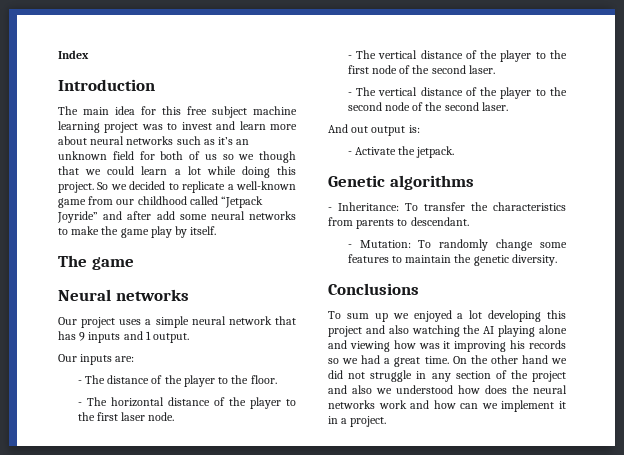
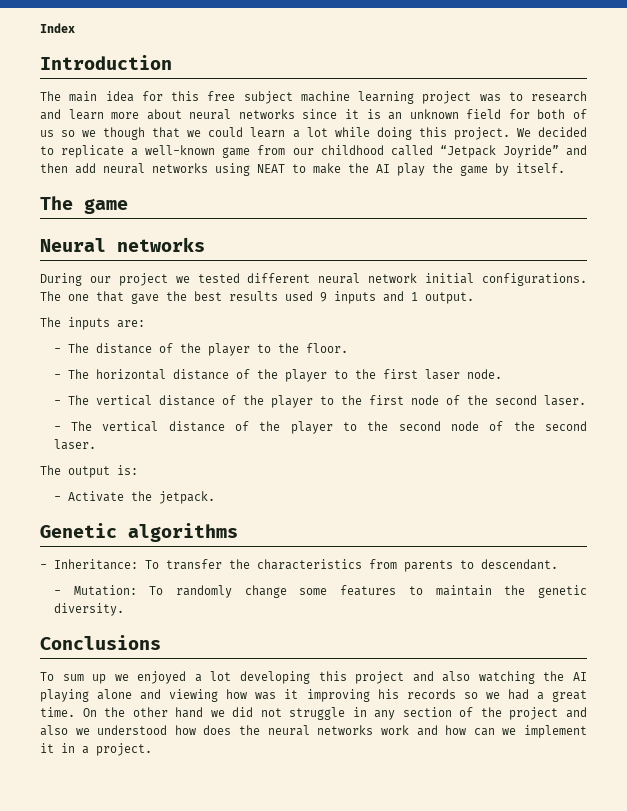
[181,122,212,130] invest -> [531,91,587,102] research
[176,136,234,145] such as it’s -> [302,109,381,119] since it is
[97,182,127,190] So we -> [516,128,531,137] We
[127,211,296,220] [58,226,172,238] after add some neural networks to make the game play -> [40,163,488,176] then add neural networks using NEAT to make the AI play the game
[58,316,296,328] [58,331,76,340] Our project uses a simple neural network that has -> [40,273,588,286] [40,291,313,304] During our project we tested different neural network initial configurations. The one that gave the best results used
[58,354,77,362] Our -> [40,317,61,327] The
[328,124,369,133] And out -> [40,465,61,475] The

